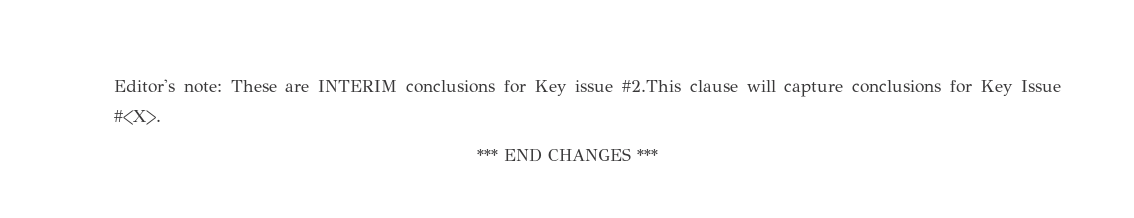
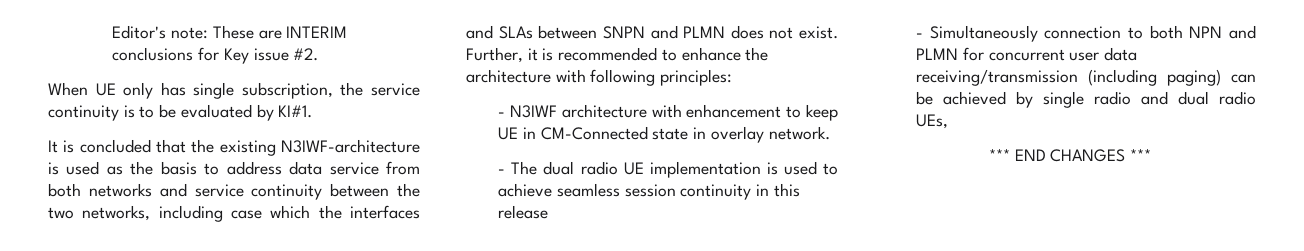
[621,80,1061,97] [113,110,161,125] #2.This clause will capture conclusions for Key Issue #<X>. -> [293,48,319,61] [48,82,420,99] [48,104,313,121] [48,139,420,156] [48,161,420,175] [48,183,420,200] [48,205,420,222] [466,25,838,39] [466,47,769,63] [466,69,733,86] [498,104,838,121] [498,126,830,143] [498,161,838,178] [498,183,800,200] [498,205,549,219] [916,25,1256,42] [916,47,1138,61] [916,69,1256,86] [916,91,1256,108] [916,114,949,129] #2. // When UE only has single subscription, the service continuity is to be evaluated by KI#1. // It is concluded that the existing N3IWF-architecture is used as the basis to address data service from both networks and service continuity between the two networks, including case which the interfaces and SLAs between SNPN and PLMN does not exist. Further, it is recommended to enhance the architecture with following principles: // - N3IWF architecture with enhancement to keep UE in CM-Connected state in overlay network. // - The dual radio UE implementation is used to achieve seamless session continuity in this release // - Simultaneously connection to both NPN and PLMN for concurrent user data receiving/transmission (including paging) can be achieved by single radio and dual radio UEs,

